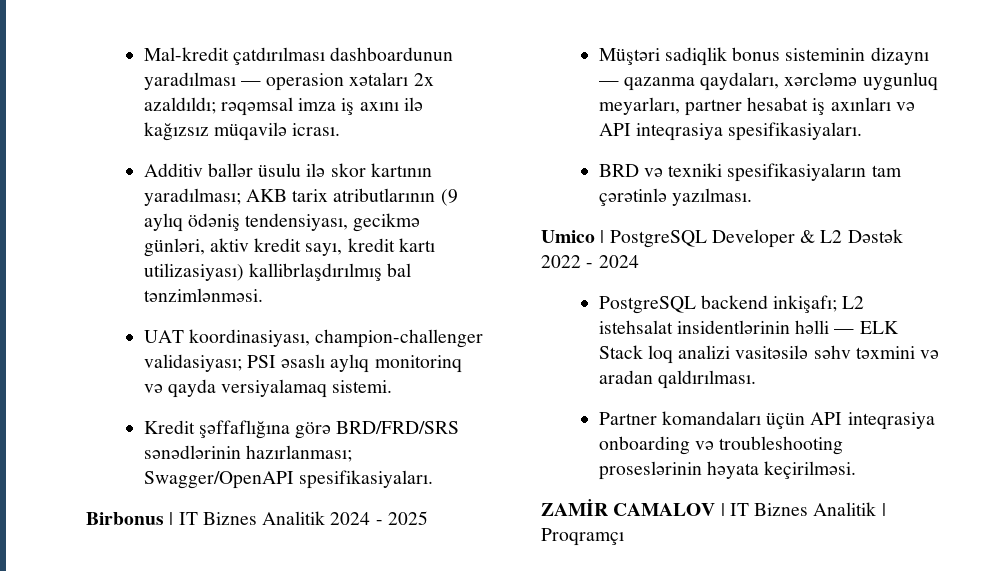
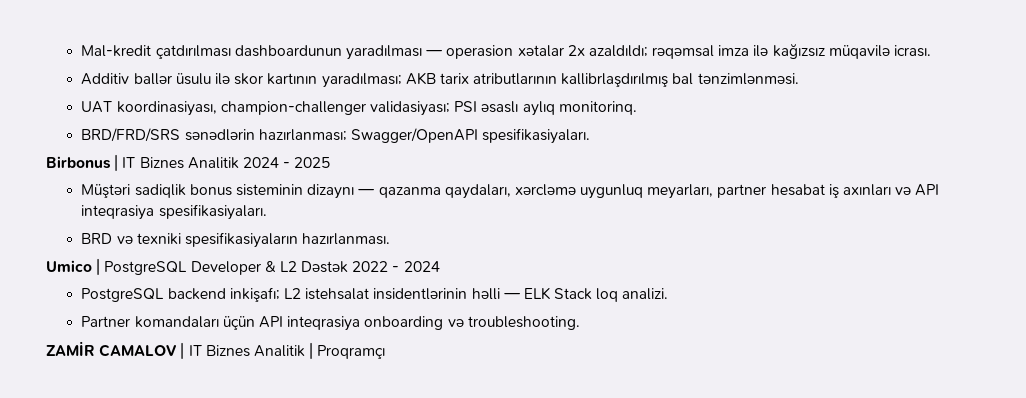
[349,72,409,86] xətaları -> [517,45,564,57] xətalar
[341,98,399,115] iş axını -> (750, 50) none
[440,189,458,206] [143,213,421,232] [143,238,435,257] [143,263,244,281] (9 aylıq ödəniş tendensiyası, gecikmə günləri, aktiv kredit sayı, kredit kartı utilizasiyası) -> (558, 79) none
[374,355,462,373] [143,379,393,398] [143,420,460,439] [143,445,241,459] monitorinq və qayda versiyalamaq sistemi. // Kredit şəffaflığına görə BRD/FRD/SRS sənədlərinin -> [558,101,637,115] [81,128,255,142] monitorinq. // BRD/FRD/SRS sənədlərin
[871,165,902,177] [598,188,752,206] tam çərətinlə yazılması. -> [302,233,391,245] hazırlanması.
[678,345,940,359] [598,370,756,389] analizi vasitəsilə səhv təxmini və aradan qaldırılması. -> [622,288,669,300] analizi.
[719,436,844,455] [598,461,857,480] troubleshooting proseslərinin həyata keçirilməsi. -> [467,316,580,330] troubleshooting.

